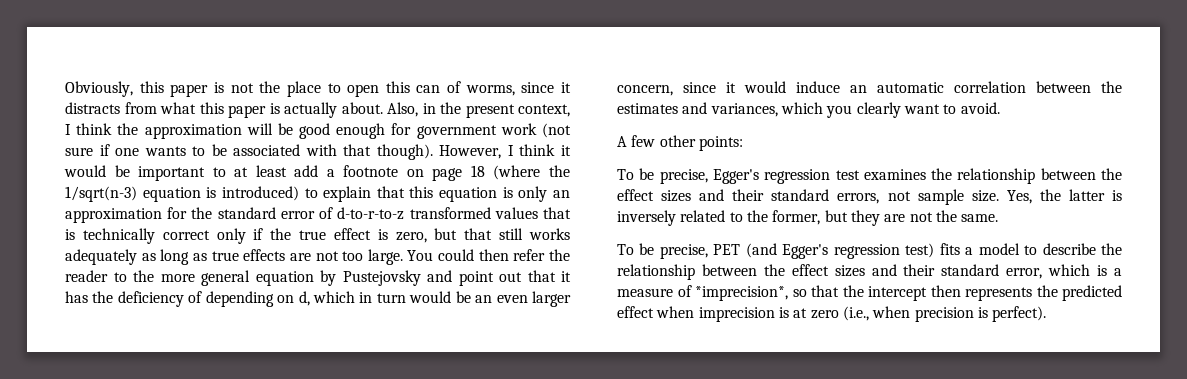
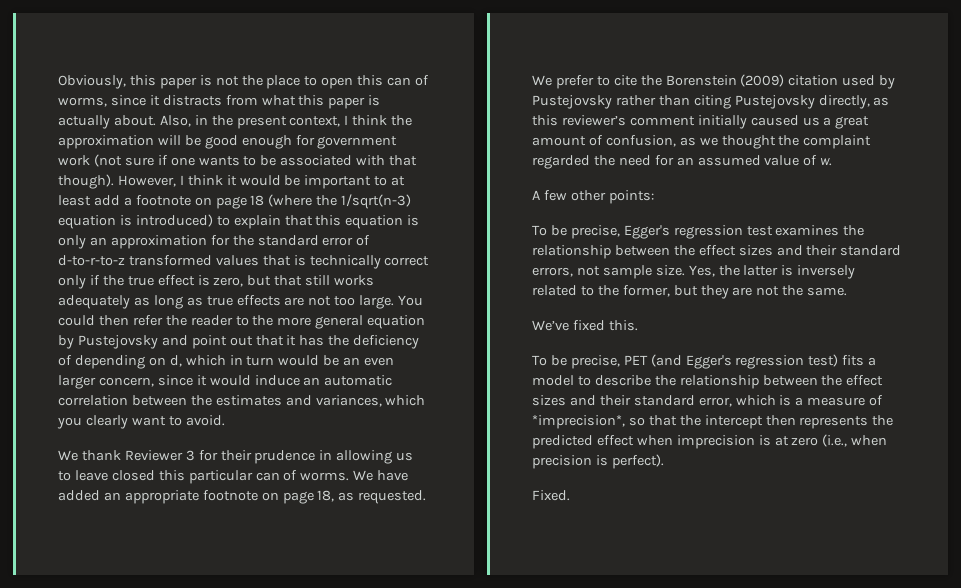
(1000, 108) none -> [58,450,414,464] [58,470,409,484] [58,490,427,504] [532,74,896,89] [532,95,890,109] [532,115,870,129] [532,135,872,149] [532,155,833,169] // We thank Reviewer 3 for their prudence in allowing us to leave closed this particular can of worms. We have added an appropriate footnote on page 18, as requested. We prefer to cite the Borenstein (2009) citation used by Pustejovsky rather than citing Pustejovsky directly, as this reviewer’s comment initially caused us a great amount of confusion, as we thought the complaint regarded the need for an assumed value of w.
(999, 218) none -> [532,320,638,331] // We’ve fixed this.
(1047, 314) none -> [532,490,570,501] // Fixed.

